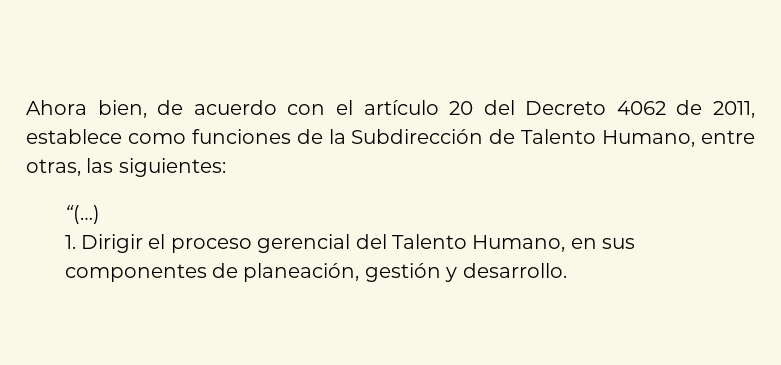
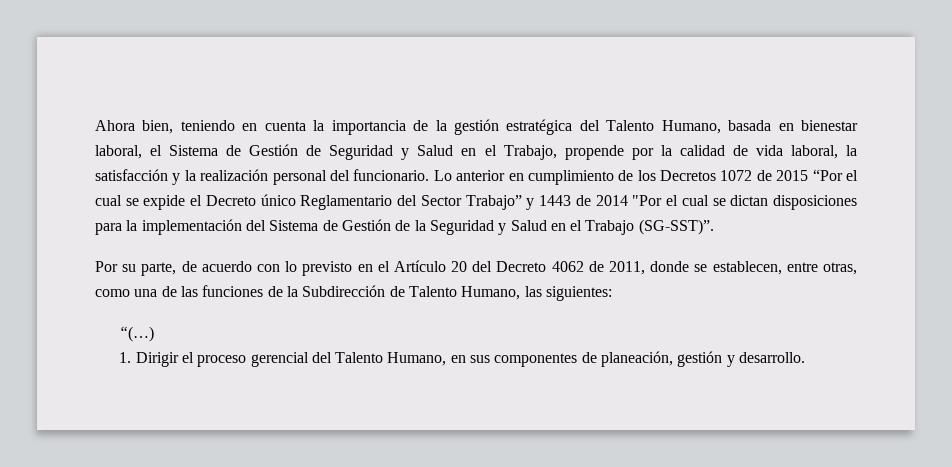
[157,100,439,115] de acuerdo con el artículo -> [180,119,858,135] [95,144,858,160] [95,169,859,185] [95,194,857,210] [95,219,714,235] [95,260,446,276] teniendo en cuenta la importancia de la gestión estratégica del Talento Humano, basada en bienestar laboral, el Sistema de Gestión de Seguridad y Salud en el Trabajo, propende por la calidad de vida laboral, la satisfacción y la realización personal del funcionario. Lo anterior en cumplimiento de los Decretos 1072 de 2015 “Por el cual se expide el Decreto único Reglamentario del Sector Trabajo” y 1443 de 2014 "Por el cual se dictan disposiciones para la implementación del Sistema de Gestión de la Seguridad y Salud en el Trabajo (SG-SST)”. // Por su parte, de acuerdo con lo previsto en el Artículo
[26,129,186,144] establece como -> [650,261,857,275] [95,286,198,297] donde se establecen, entre otras, como una de las
[701,130,756,144] [26,159,81,176] entre otras, -> (521, 293) none

